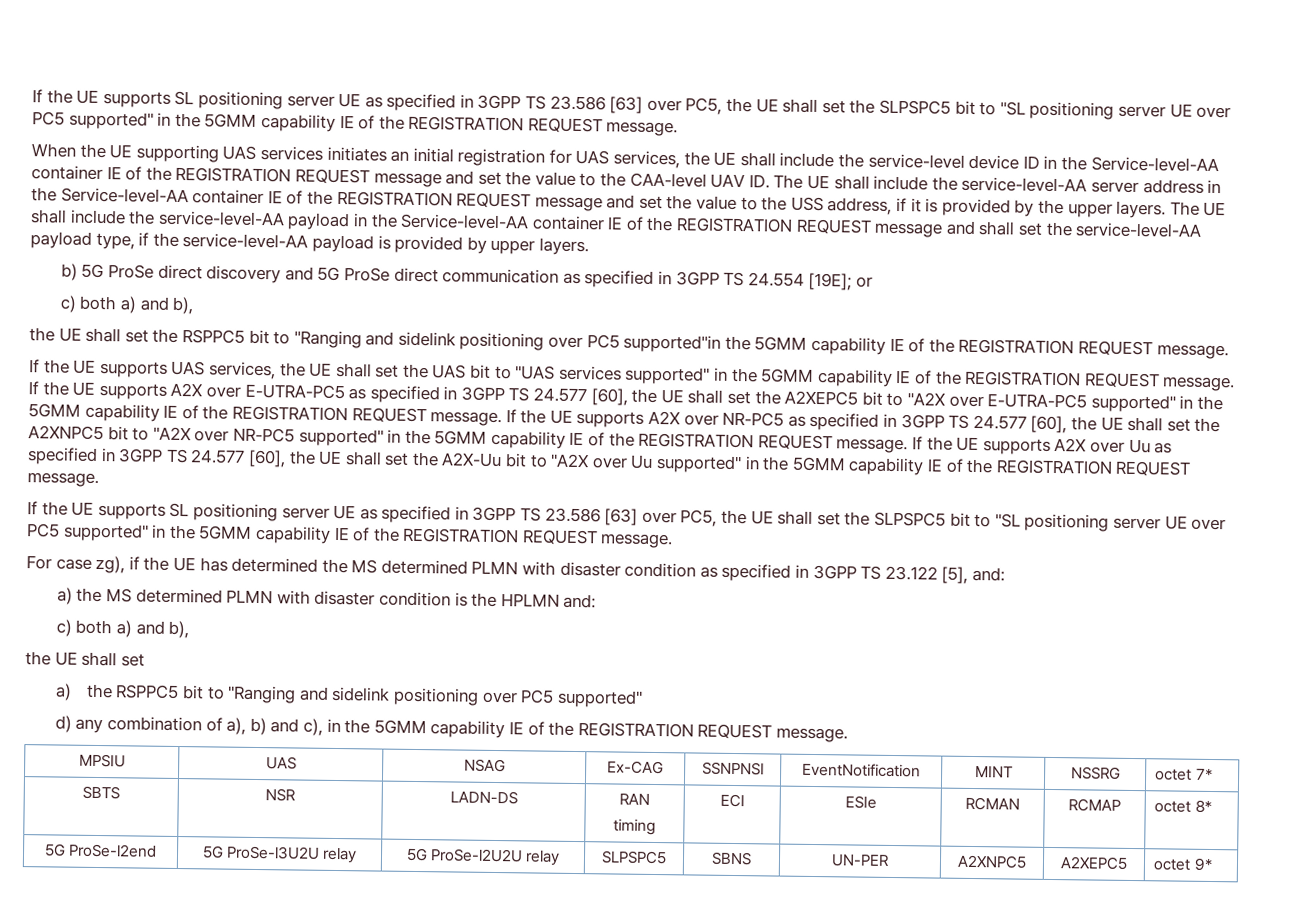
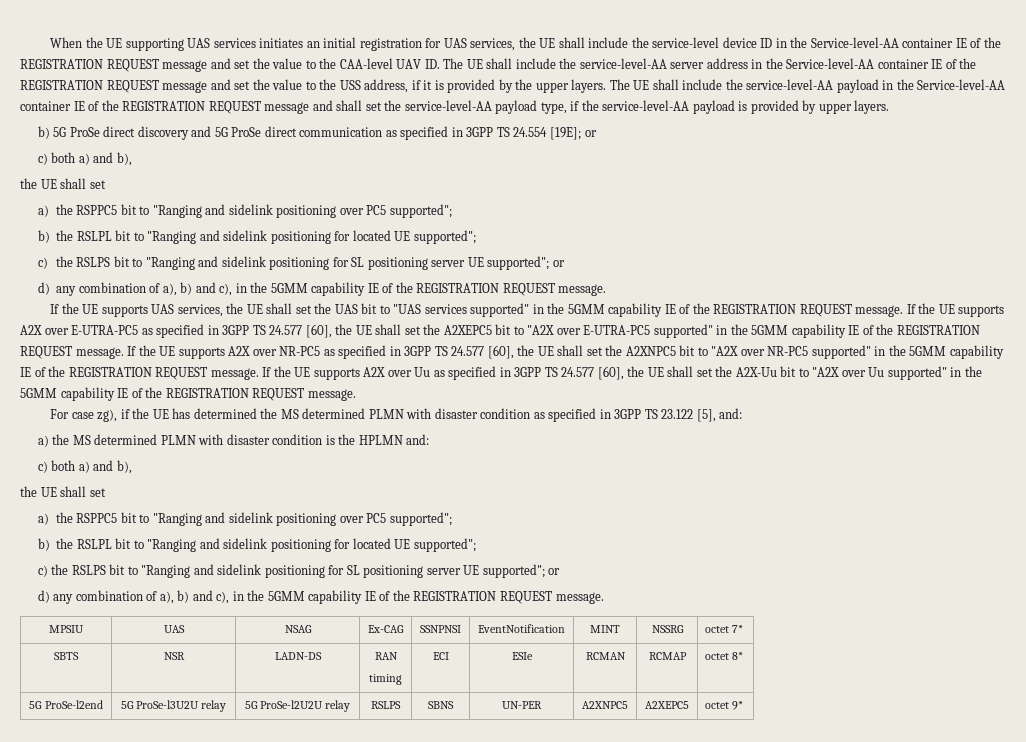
[32,89,1232,120] [32,111,679,137] If the UE supports SL positioning server UE as specified in 3GPP TS 23.586 [63] over PC5, the UE shall set the SLPSPC5 bit to "SL positioning server UE over PC5 supported" in the 5GMM capability IE of the REGISTRATION REQUEST message. // -> (50, 42) none
(149, 336) none -> [37,205,49,217] // a)
[623,334,722,353] supported"in -> [389,204,452,218] [37,230,476,244] [37,256,565,270] [37,282,247,296] supported"; // b) the RSLPL bit to "Ranging and sidelink positioning for located UE supported"; // c) the RSLPS bit to "Ranging and sidelink positioning for SL positioning server UE supported"; or // d) any combination of a), b) and c), in
[27,501,1227,532] [26,523,674,549] // If the UE supports SL positioning server UE as specified in 3GPP TS 23.586 [63] over PC5, the UE shall set the SLPSPC5 bit to "SL positioning server UE over PC5 supported" in the 5GMM capability IE of the REGISTRATION REQUEST message. -> (356, 395) none
[556,689,643,708] supported" -> [389,512,452,526] [37,538,476,552] [37,564,561,578] supported"; // b) the RSLPL bit to "Ranging and sidelink positioning for located UE supported"; // c) the RSLPS bit to "Ranging and sidelink positioning for SL positioning server UE supported"; or
[601,850,667,865] SLPSPC5 -> [371,701,401,709] RSLPS

